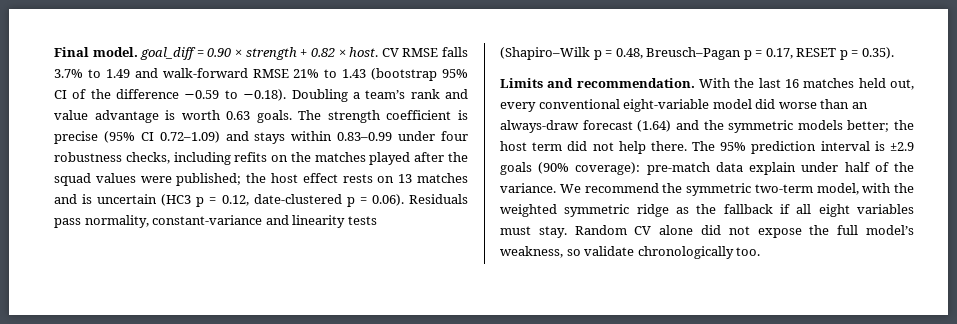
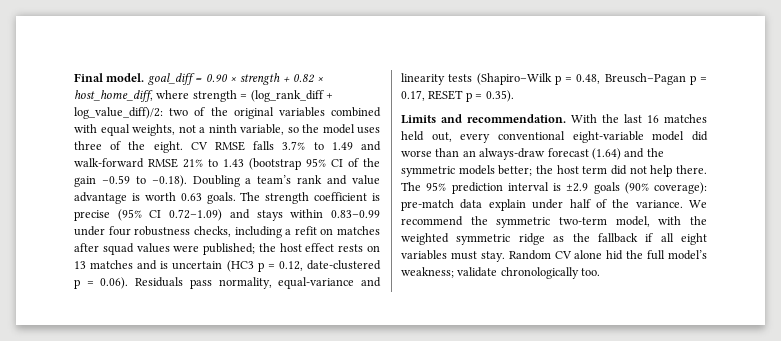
[349,47,379,57] host. -> [74,90,333,102] [74,107,381,119] [74,124,380,136] [74,141,183,153] host_home_diff, where strength = (log_rank_diff + log_value_diff)/2: two of the original variables combined with equal weights, not a ninth variable, so the model uses three of the eight.
[116,89,180,99] difference -> [74,176,96,187] gain
[234,152,468,165] refits on the matches played after the -> [285,226,380,235] [74,243,99,252] a refit on matches after
[152,215,263,225] constant-variance -> [278,277,355,289] equal-variance
[701,225,802,238] did not expose -> [606,250,624,260] hid
[500,246,581,258] weakness, so -> [401,267,454,278] weakness;

